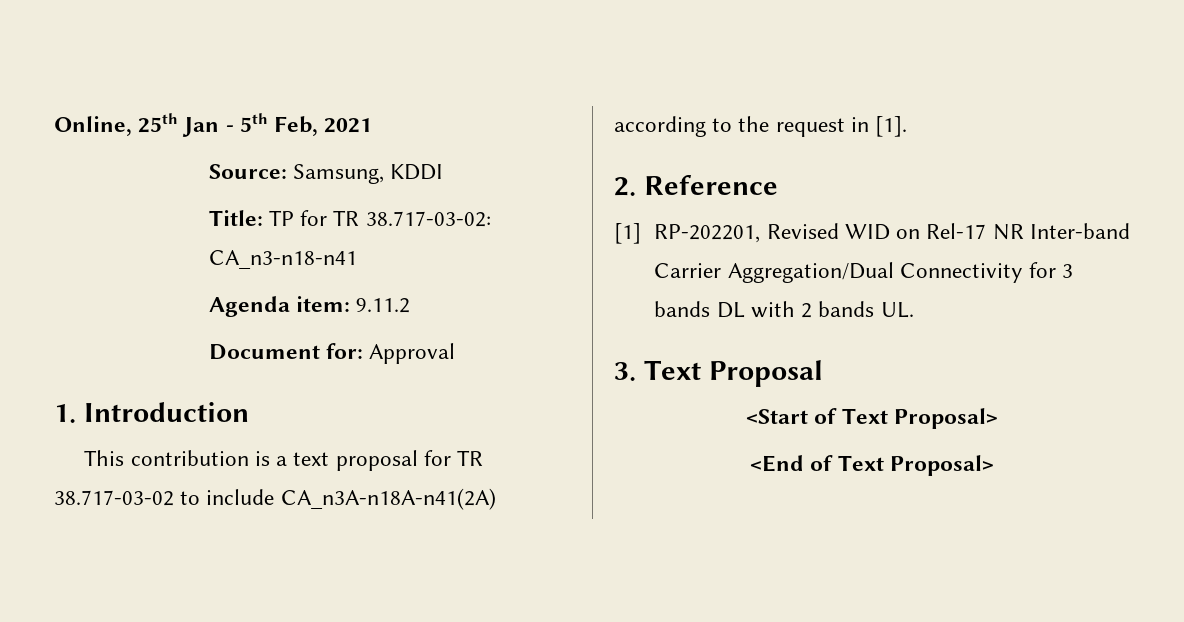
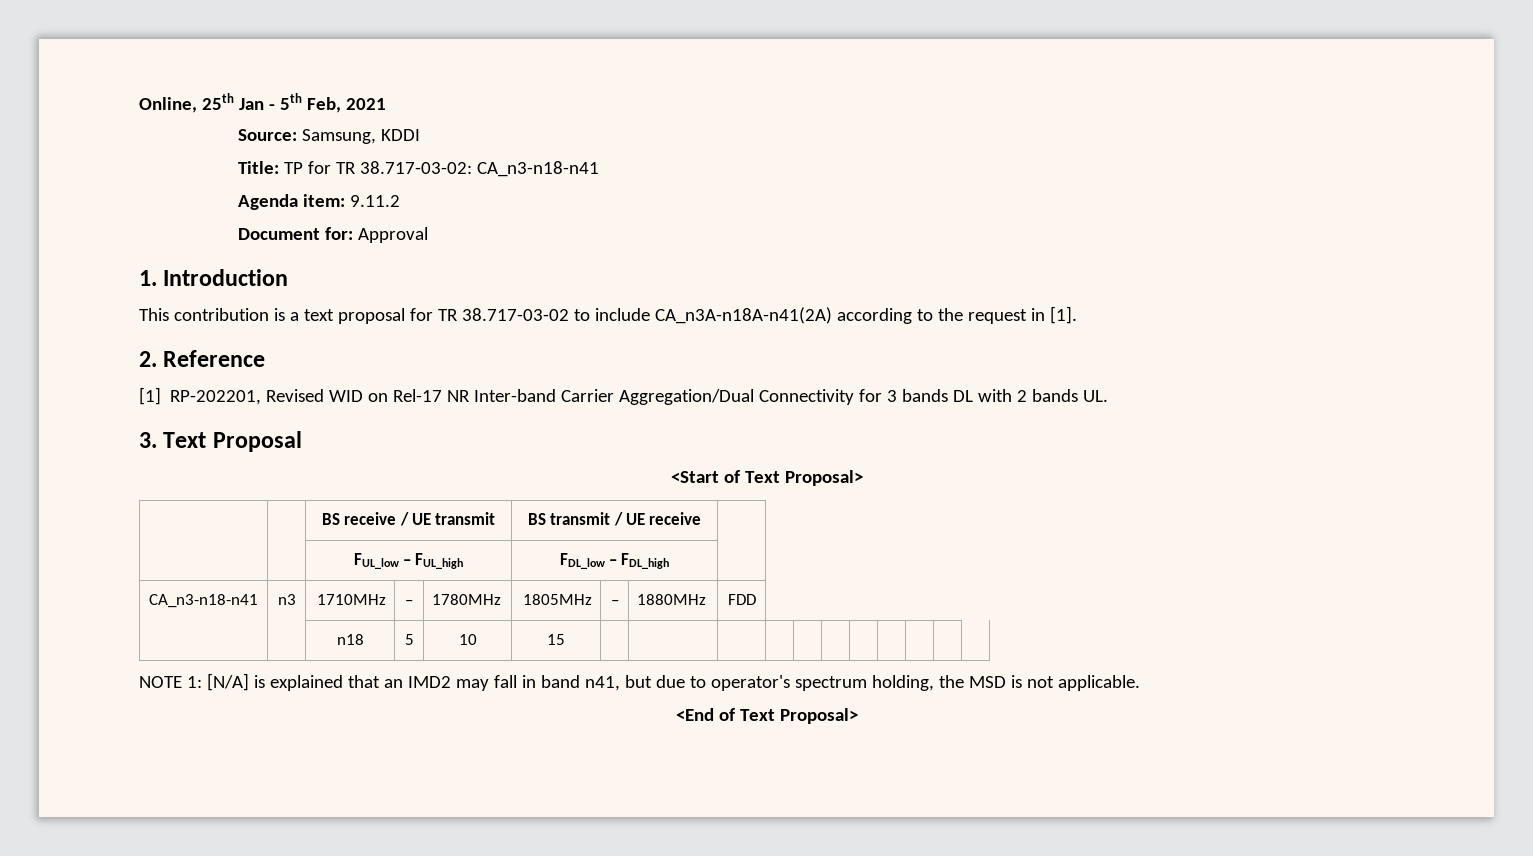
(998, 418) none -> [321,512,496,526] [527,512,702,526] [353,553,464,569] [559,553,670,569] [149,594,258,608] [277,594,296,605] [316,594,386,605] [405,600,413,605] [432,594,502,605] [522,594,592,605] [610,600,619,605] [637,594,707,605] [727,594,756,605] [336,634,364,645] [404,634,414,645] [458,634,477,645] [547,634,565,645] [139,673,1140,691] // | | BS receive / UE transmit | BS transmit / UE receive | // | | FUL_low – FUL_high | FDL_low – FDL_high | // CA_n3-n18-n41 | n3 | 1710MHz | – | 1780MHz | 1805MHz | – | 1880MHz | FDD // | | n18 | 5 | 10 | 15 | | | | | | | | | | | // NOTE 1: [N/A] is explained that an IMD2 may fall in band n41, but due to operator's spectrum holding, the MSD is not applicable.

